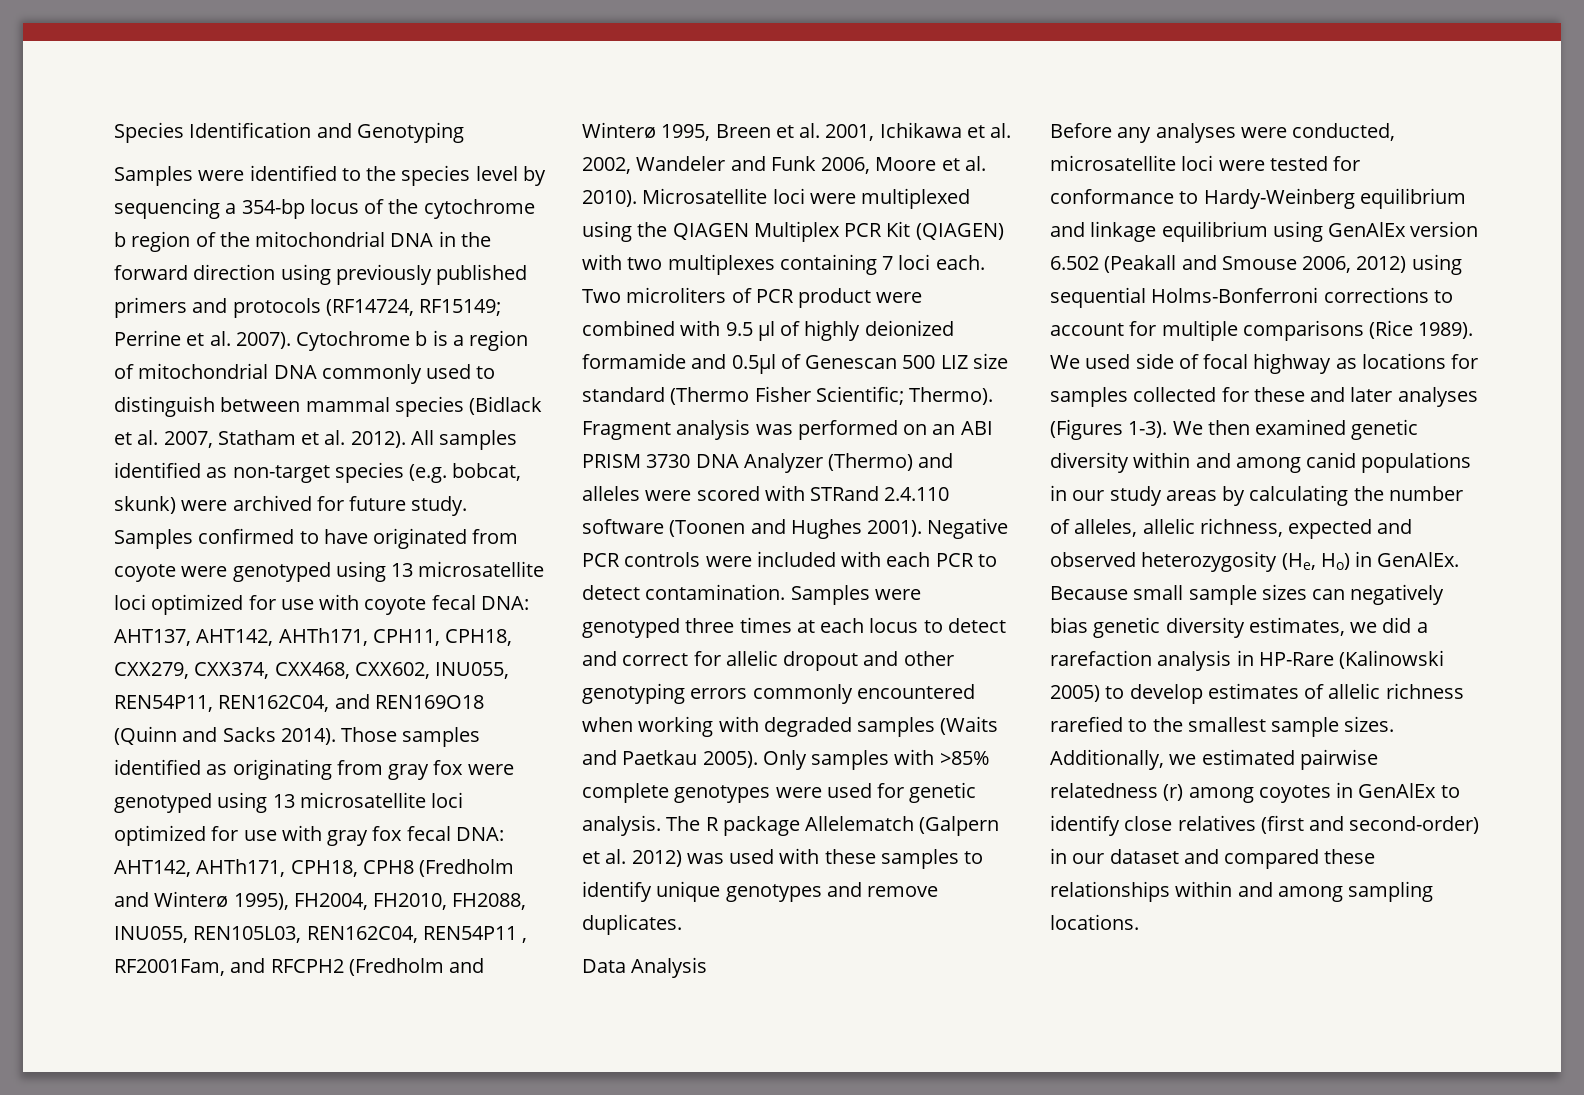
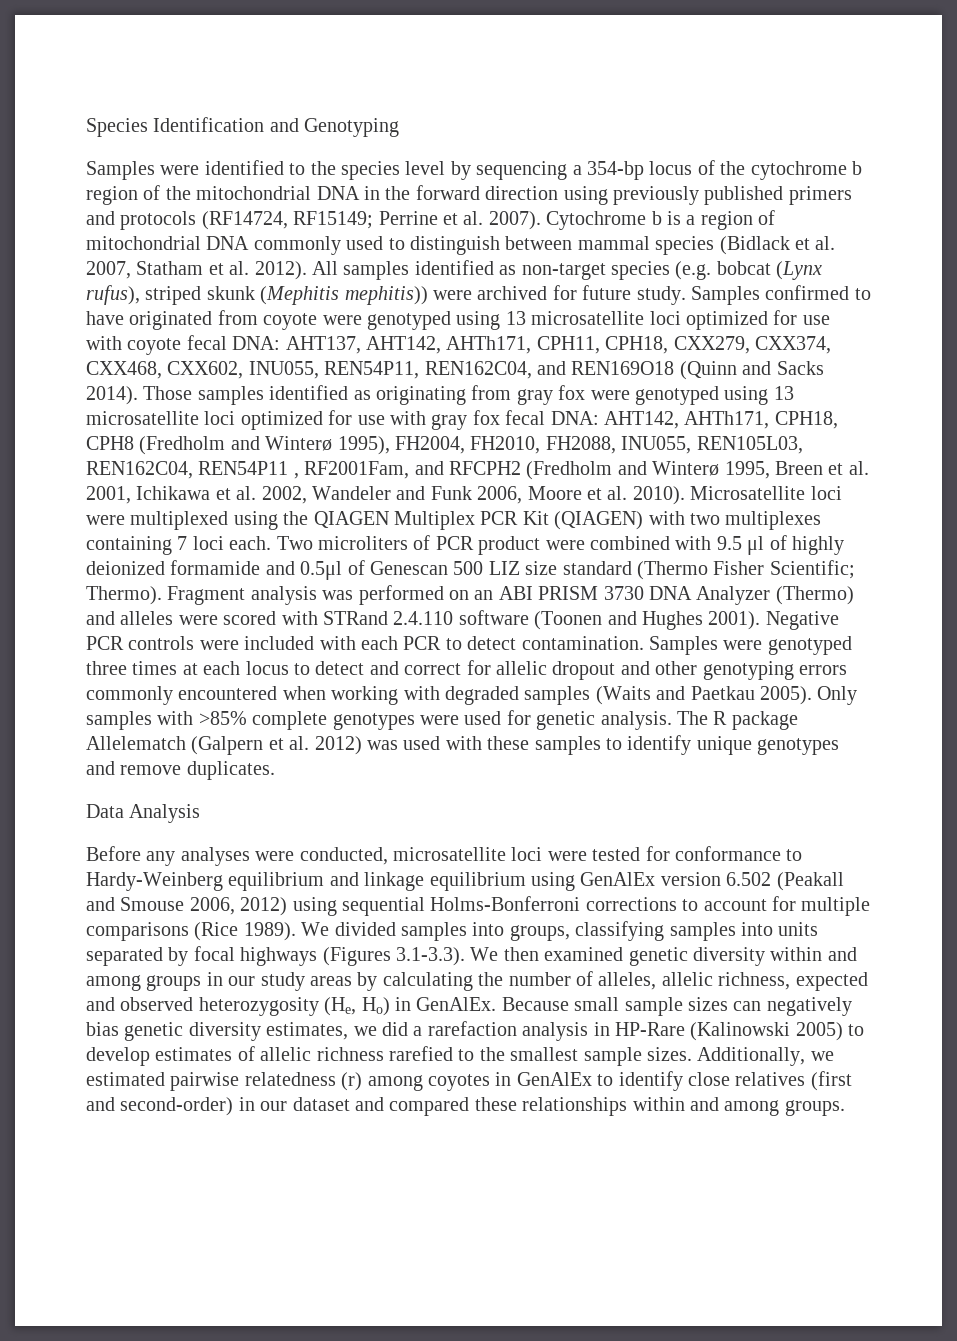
[452,463,522,481] [114,496,176,514] bobcat, skunk) -> [716,261,823,280] [86,285,428,305] bobcat (Lynx rufus), striped skunk (Mephitis mephitis))
[1085,353,1479,374] [1050,387,1478,407] [1050,419,1168,440] used side of focal highway as locations for samples collected for these and later analyses (Figures 1-3). -> [334,921,819,941] [86,946,465,966] divided samples into groups, classifying samples into units separated by focal highways (Figures 3.1-3.3).
[1306,452,1472,473] canid populations -> [146,975,202,991] groups
[1348,881,1434,902] [1050,914,1139,930] sampling locations. -> [784,1100,845,1116] groups.

